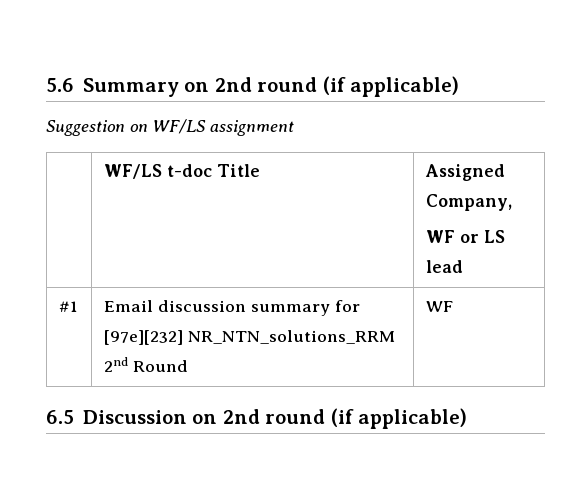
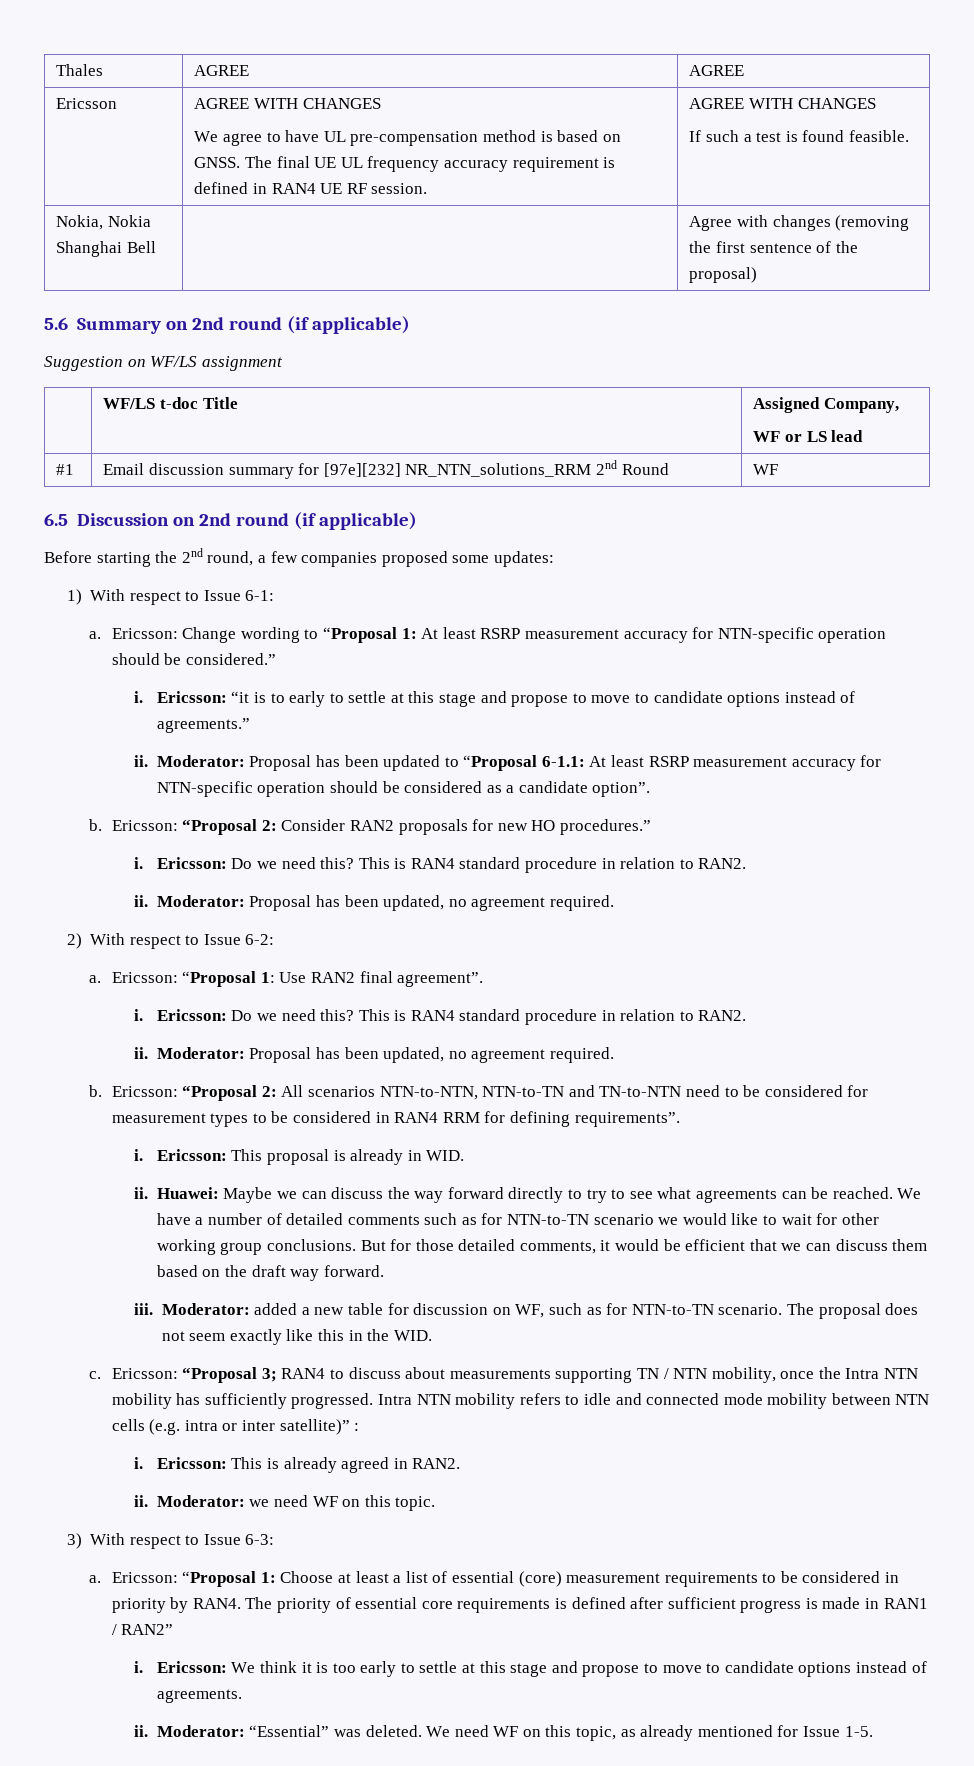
(46, 85) none -> [56,64,104,76] [194,65,250,76] [689,65,745,76] [56,98,118,109] [194,98,381,109] [194,130,621,146] [194,156,616,172] [194,182,428,194] [689,98,876,109] [689,130,909,142] [56,215,152,230] [56,241,157,257] [689,215,910,231] [689,241,858,253] [689,267,758,283] Thales | AGREE | AGREE // Ericsson | AGREE WITH CHANGES // We agree to have UL pre-compensation method is based on GNSS. The final UE UL frequency accuracy requirement is defined in RAN4 UE RF session. | AGREE WITH CHANGES // If such a test is found feasible. // Nokia, Nokia Shanghai Bell | | Agree with changes (removing the first sentence of the proposal) //
(468, 418) none -> [44,548,554,567] [66,589,275,605] [89,627,887,643] [111,653,276,665] [134,691,856,707] [156,718,250,733] [134,755,882,771] [156,781,651,797] [89,819,651,835] [134,857,747,873] [134,895,614,911] [66,933,275,949] [89,971,484,987] [134,1009,747,1025] [134,1047,614,1063] [89,1085,869,1101] [111,1111,680,1127] [134,1149,465,1165] [134,1187,922,1203] [156,1213,879,1225] [156,1239,928,1255] [156,1265,384,1281] [134,1303,919,1319] [161,1329,432,1345] [89,1367,919,1383] [111,1393,930,1409] [111,1419,360,1435] [134,1457,461,1473] [134,1495,436,1511] [66,1533,275,1549] [89,1571,900,1587] [111,1597,928,1613] [111,1624,174,1635] [134,1661,927,1677] [156,1689,242,1703] [134,1725,873,1741] // Before starting the 2nd round, a few companies proposed some updates: // 1) With respect to Issue 6-1: // a. Ericsson: Change wording to “Proposal 1: At least RSRP measurement accuracy for NTN-specific operation should be considered.” // i. Ericsson: “it is to early to settle at this stage and propose to move to candidate options instead of agreements.” // ii. Moderator: Proposal has been updated to “Proposal 6-1.1: At least RSRP measurement accuracy for NTN-specific operation should be considered as a candidate option”. // b. Ericsson: “Proposal 2: Consider RAN2 proposals for new HO procedures.” // i. Ericsson: Do we need this? This is RAN4 standard procedure in relation to RAN2. // ii. Moderator: Proposal has been updated, no agreement required. // 2) With respect to Issue 6-2: // a. Ericsson: “Proposal 1: Use RAN2 final agreement”. // i. Ericsson: Do we need this? This is RAN4 standard procedure in relation to RAN2. // ii. Moderator: Proposal has been updated, no agreement required. // b. Ericsson: “Proposal 2: All scenarios NTN-to-NTN, NTN-to-TN and TN-to-NTN need to be considered for measurement types to be considered in RAN4 RRM for defining requirements”. // i. Ericsson: This proposal is already in WID. // ii. Huawei: Maybe we can discuss the way forward directly to try to see what agreements can be reached. We have a number of detailed comments such as for NTN-to-TN scenario we would like to wait for other working group conclusions. But for those detailed comments, it would be efficient that we can discuss them based on the draft way forward. // iii. Moderator: added a new table for discussion on WF, such as for NTN-to-TN scenario. The proposal does not seem exactly like this in the WID. // c. Ericsson: “Proposal 3; RAN4 to discuss about measurements supporting TN / NTN mobility, once the Intra NTN mobility has sufficiently progressed. Intra NTN mobility refers to idle and connected mode mobility between NTN cells (e.g. intra or inter satellite)” : // i. Ericsson: This is already agreed in RAN2. // ii. Moderator: we need WF on this topic. // 3) With respect to Issue 6-3: // a. Ericsson: “Proposal 1: Choose at least a list of essential (core) measurement requirements to be considered in priority by RAN4. The priority of essential core requirements is defined after sufficient progress is made in RAN1 / RAN2” // i. Ericsson: We think it is too early to settle at this stage and propose to move to candidate options instead of agreements. // ii. Moderator: “Essential” was deleted. We need WF on this topic, as already mentioned for Issue 1-5.

